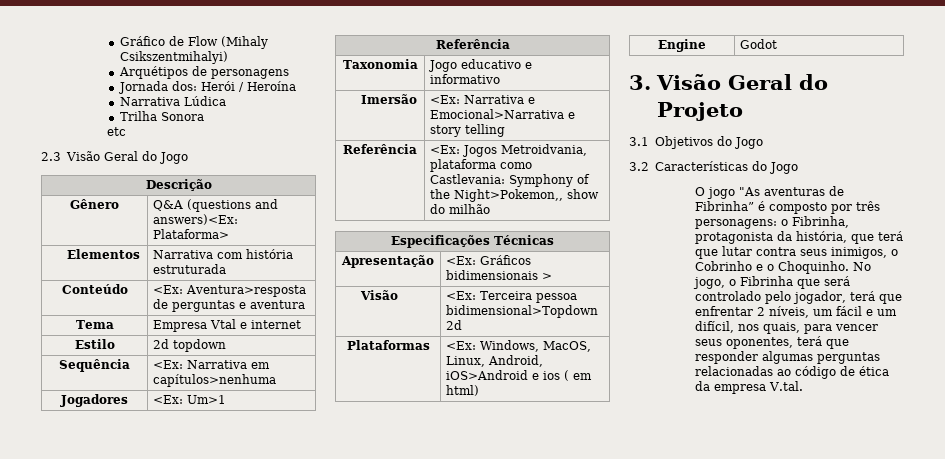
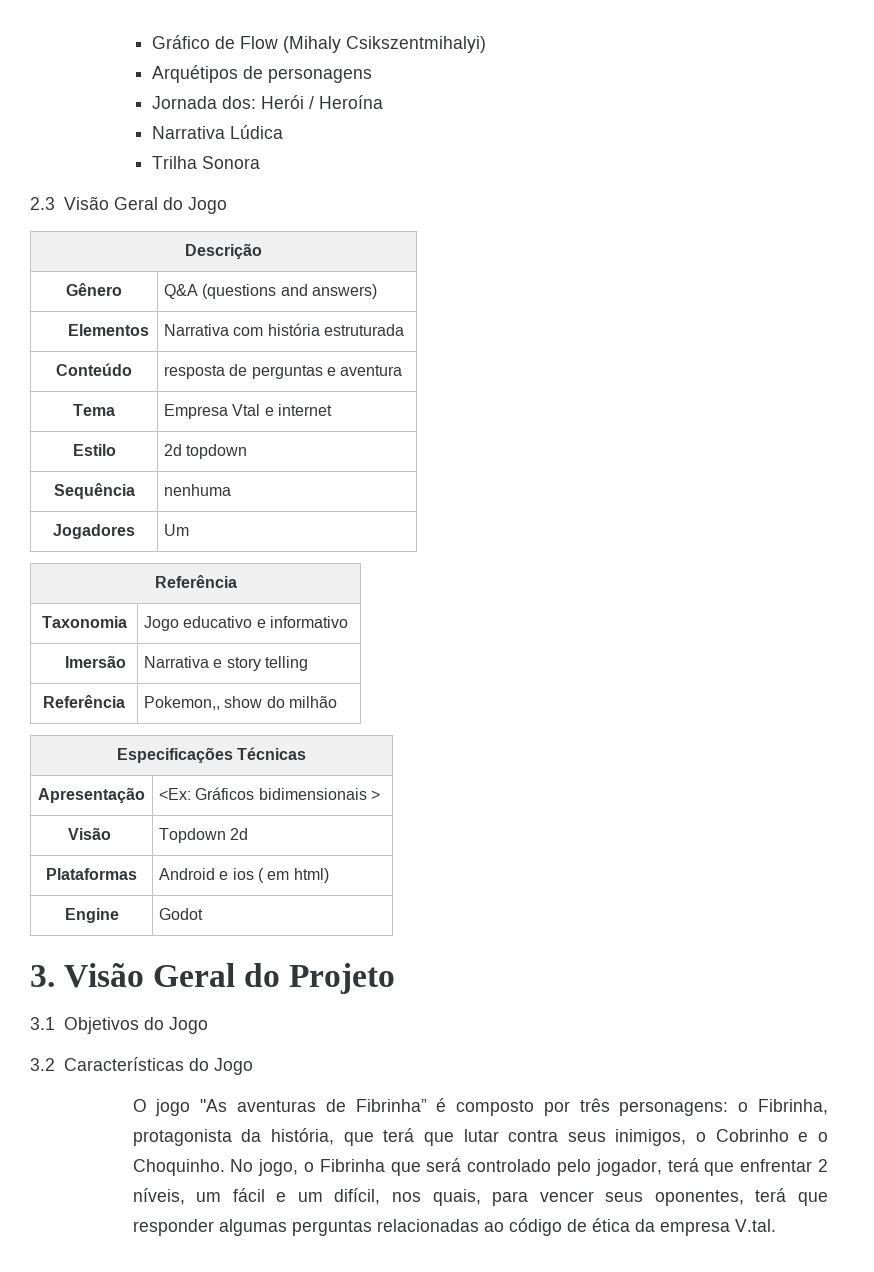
[106,127,126,136] // etc -> (260, 162) none
[153,214,239,225] [153,229,230,239] answers)<Ex: Plataforma> -> [312,284,378,299] answers)
[153,285,307,297] <Ex: Aventura>resposta -> [164,365,226,379] resposta
[153,360,271,369] [153,374,277,387] <Ex: Narrativa em capítulos>nenhuma -> [164,484,232,496] nenhuma
[153,395,227,404] <Ex: Um>1 -> [164,524,190,536] Um
[430,95,461,104] <Ex: -> (127, 661) none
[430,109,576,119] Emocional>Narrativa e -> (223, 663) none
[430,144,588,157] [430,159,533,172] [430,174,591,187] [430,189,564,202] <Ex: Jogos Metroidvania, plataforma como Castlevania: Symphony of the Night>Pokemon,, -> [144,696,221,710] Pokemon,,
[446,291,578,303] [446,305,599,318] [446,320,463,330] [346,340,430,350] [446,340,592,352] [446,355,544,367] [446,370,529,380] <Ex: Terceira pessoa bidimensional>Topdown 2d // Plataformas | <Ex: Windows, MacOS, Linux, Android, iOS>Android -> [159,828,249,843] [46,868,137,880] [159,868,216,880] Topdown 2d // Plataformas | Android

